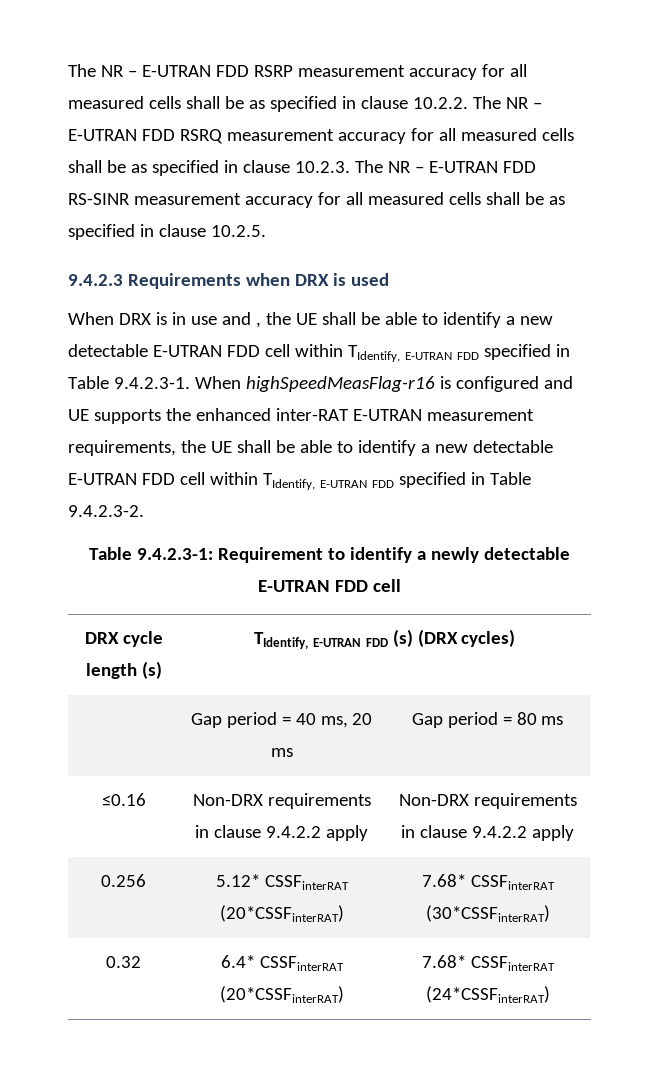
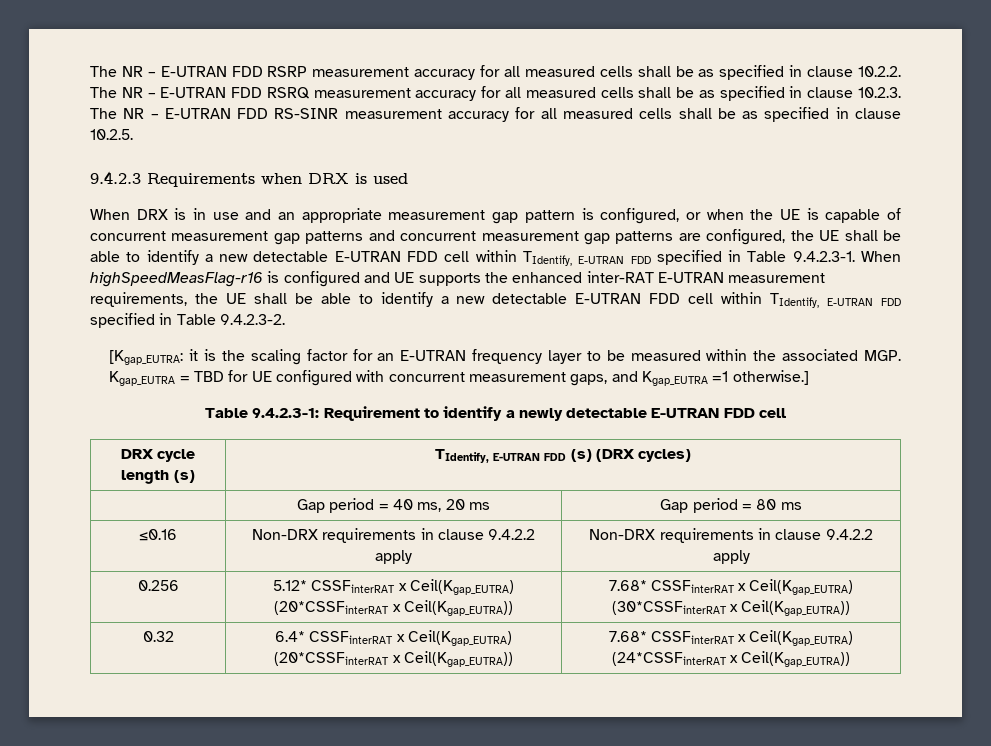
[255,322,261,328] , -> [278,208,902,224] [90,229,786,245] an appropriate measurement gap pattern is configured, or when the UE is capable of concurrent measurement gap patterns and concurrent measurement gap patterns are configured,
(144, 511) none -> [109,349,901,365] [109,370,809,386] // [Kgap_EUTRA: it is the scaling factor for an E-UTRAN frequency layer to be measured within the associated MGP. Kgap_EUTRA = TBD for UE configured with concurrent measurement gaps, and Kgap_EUTRA =1 otherwise.]
[219,905,344,922] [421,874,555,890] [425,905,550,922] [106,956,141,968] [220,955,344,971] [219,986,344,1003] [421,955,555,971] [425,986,550,1003] (20*CSSFinterRAT) | 7.68* CSSFinterRAT (30*CSSFinterRAT) // 0.32 | 6.4* CSSFinterRAT (20*CSSFinterRAT) | 7.68* CSSFinterRAT (24*CSSFinterRAT) -> [398,579,514,595] [274,600,513,616] [608,579,854,595] [611,600,851,616] [142,631,174,642] [275,630,512,646] [274,651,513,667] [608,630,854,646] [611,651,851,667] x Ceil(Kgap_EUTRA) (20*CSSFinterRAT x Ceil(Kgap_EUTRA)) | 7.68* CSSFinterRAT x Ceil(Kgap_EUTRA) (30*CSSFinterRAT x Ceil(Kgap_EUTRA)) // 0.32 | 6.4* CSSFinterRAT x Ceil(Kgap_EUTRA) (20*CSSFinterRAT x Ceil(Kgap_EUTRA)) | 7.68* CSSFinterRAT x Ceil(Kgap_EUTRA) (24*CSSFinterRAT x Ceil(Kgap_EUTRA))

